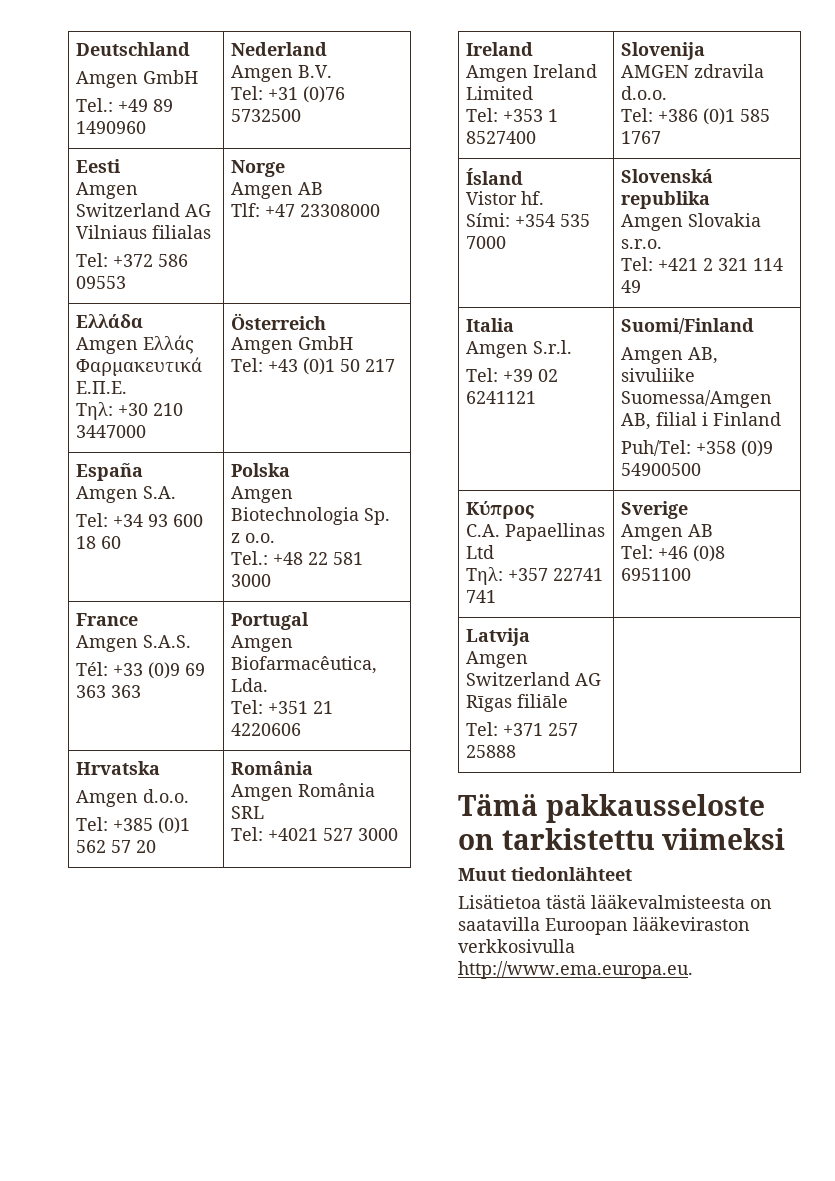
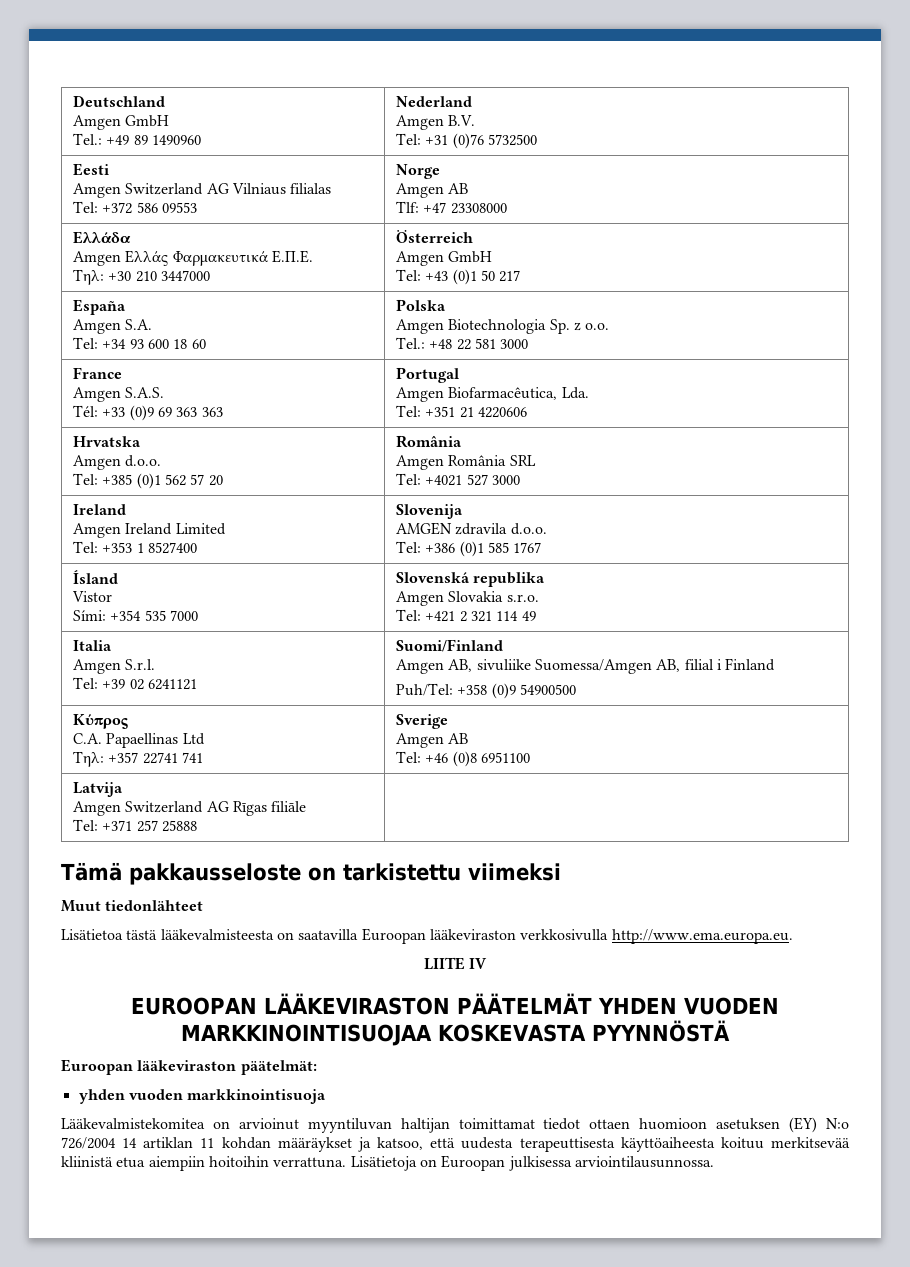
[521,191,545,205] hf. -> (112, 596) none
(693, 970) none -> [423,957,488,970] [131,993,779,1015] [180,1020,731,1046] [61,1059,317,1075] [78,1089,327,1104] [61,1117,849,1133] [61,1137,850,1152] [61,1155,714,1171] // LIITE IV // EUROOPAN LÄÄKEVIRASTON PÄÄTELMÄT YHDEN VUODEN MARKKINOINTISUOJAA KOSKEVASTA PYYNNÖSTÄ // Euroopan lääkeviraston päätelmät: // yhden vuoden markkinointisuoja // Lääkevalmistekomitea on arvioinut myyntiluvan haltijan toimittamat tiedot ottaen huomioon asetuksen (EY) N:o 726/2004 14 artiklan 11 kohdan määräykset ja katsoo, että uudesta terapeuttisesta käyttöaiheesta koituu merkitsevää kliinistä etua aiempiin hoitoihin verrattuna. Lisätietoja on Euroopan julkisessa arviointilausunnossa.

